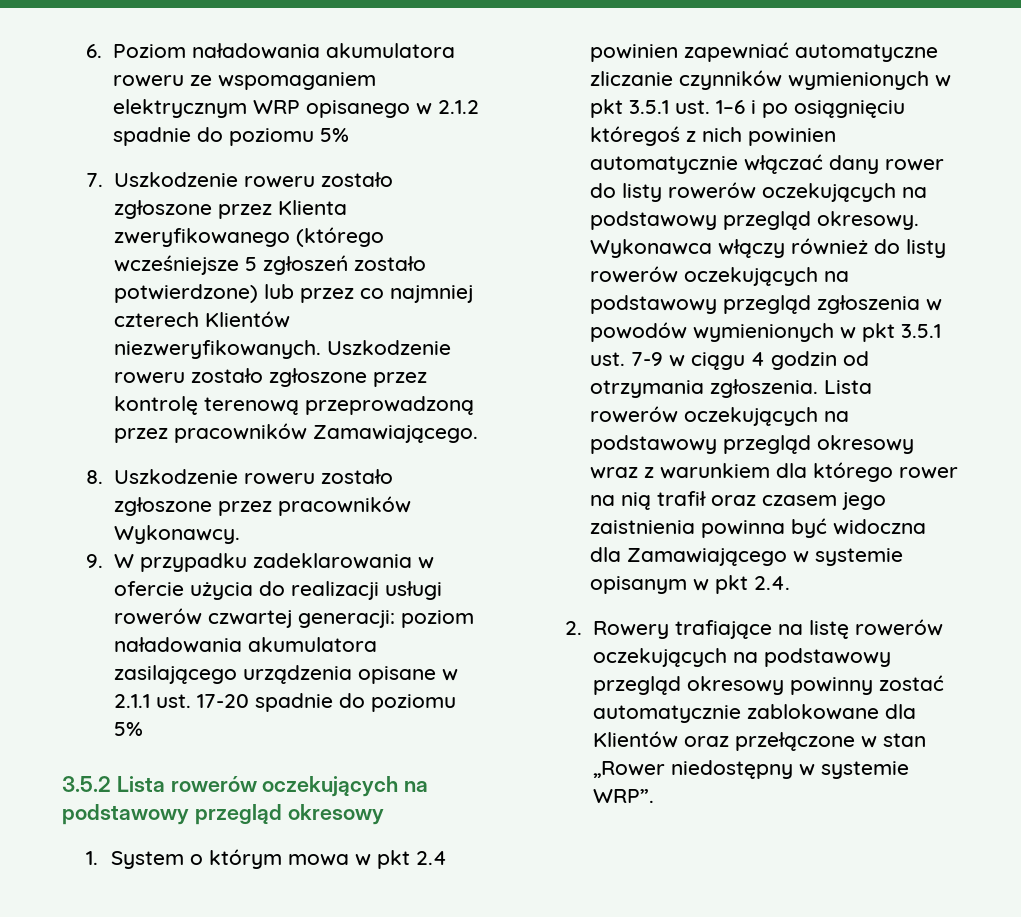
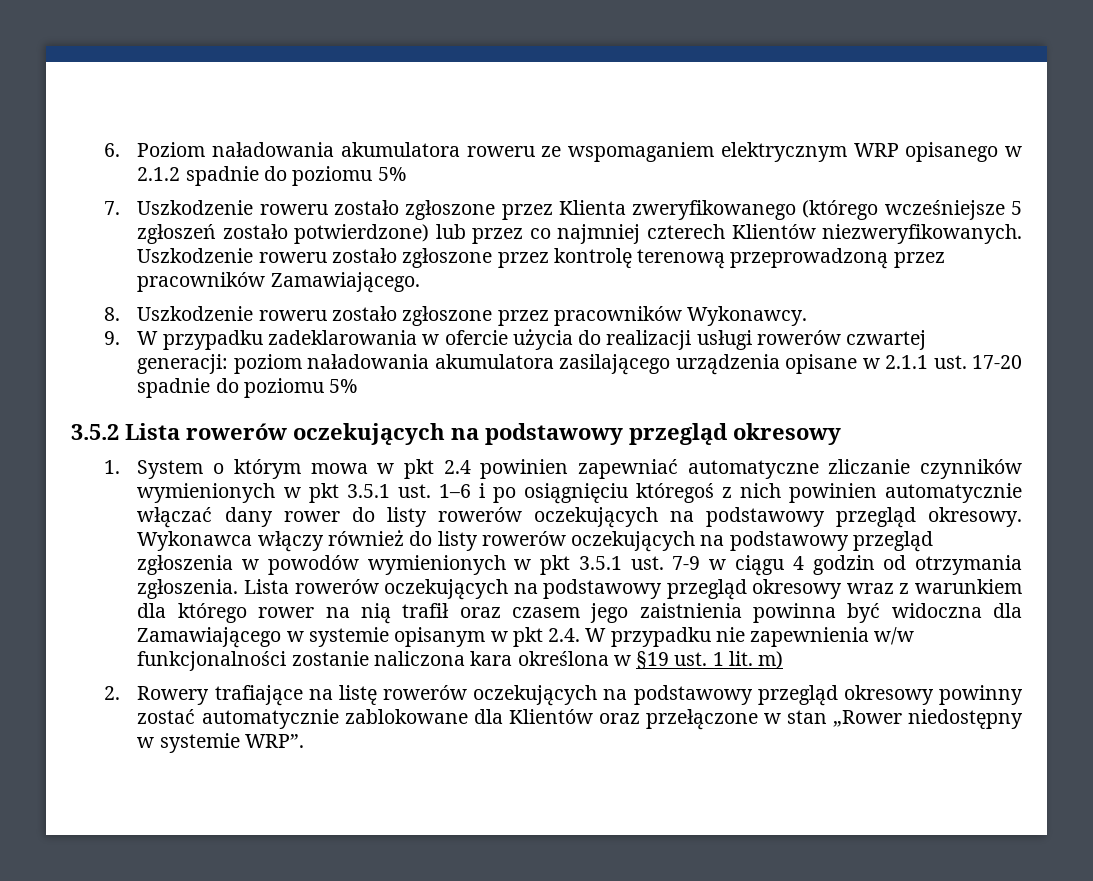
(790, 583) none -> [585,627,915,647] [137,651,784,671] W przypadku nie zapewnienia w/w funkcjonalności zostanie naliczona kara określona w §19 ust. 1 lit. m)

